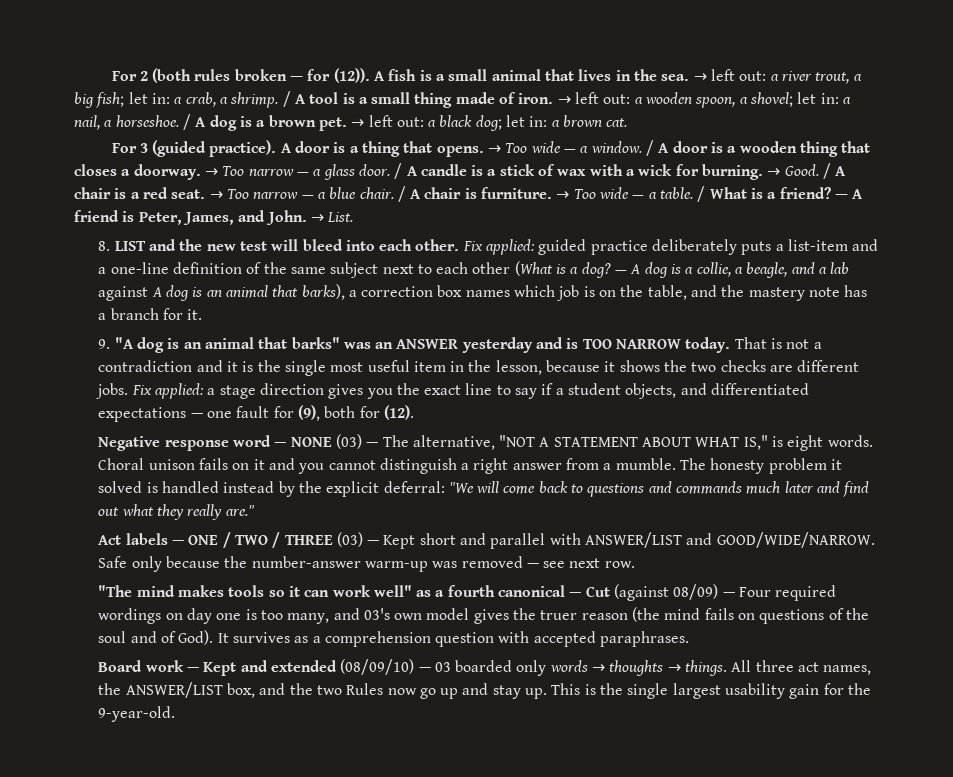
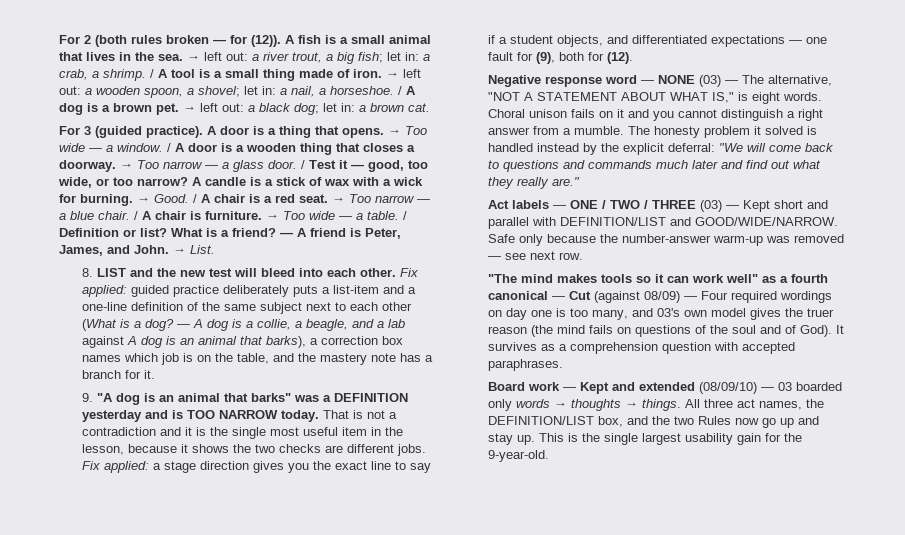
(403, 171) none -> [309,160,428,172] [58,177,188,188] Test it — good, too wide, or too narrow?
(706, 194) none -> [59,228,167,237] Definition or list?
[375,339,459,349] an ANSWER -> [323,393,409,402] a DEFINITION
[585,532,683,548] ANSWER/LIST -> [560,217,667,226] DEFINITION/LIST
[125,682,223,698] ANSWER/LIST -> [488,416,595,425] DEFINITION/LIST

